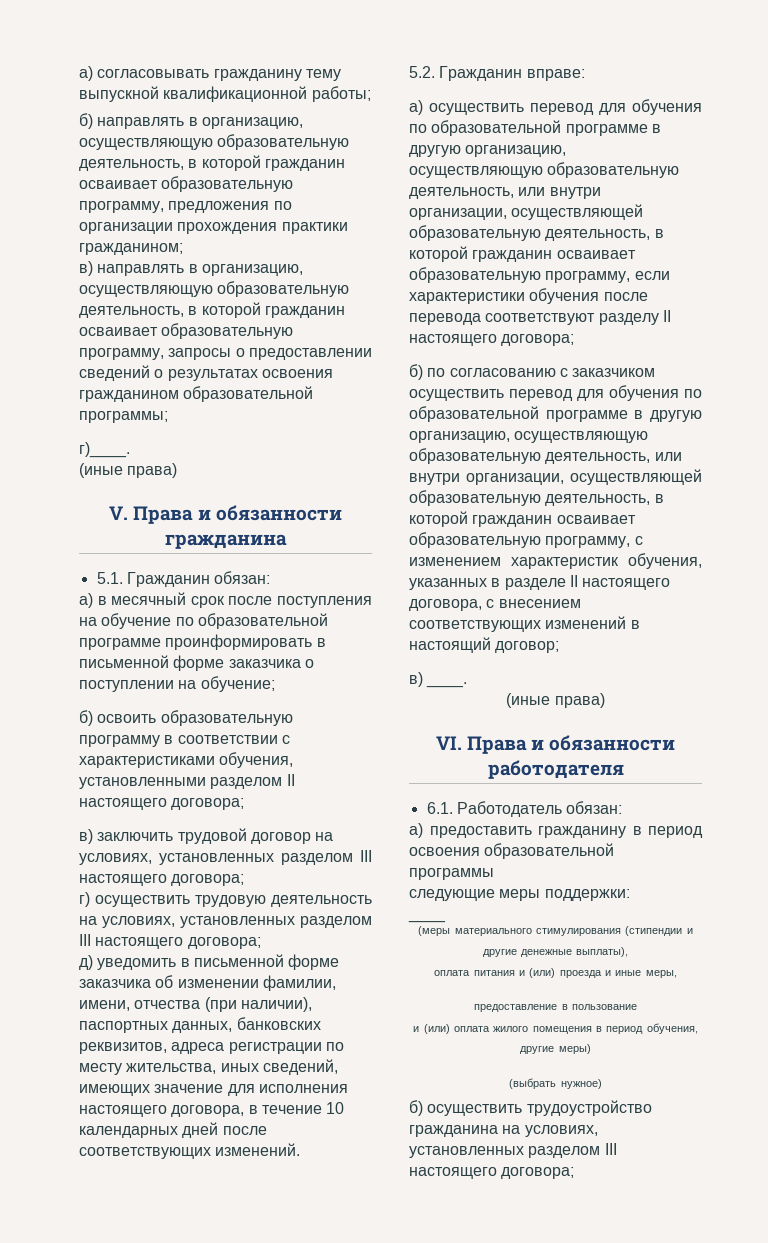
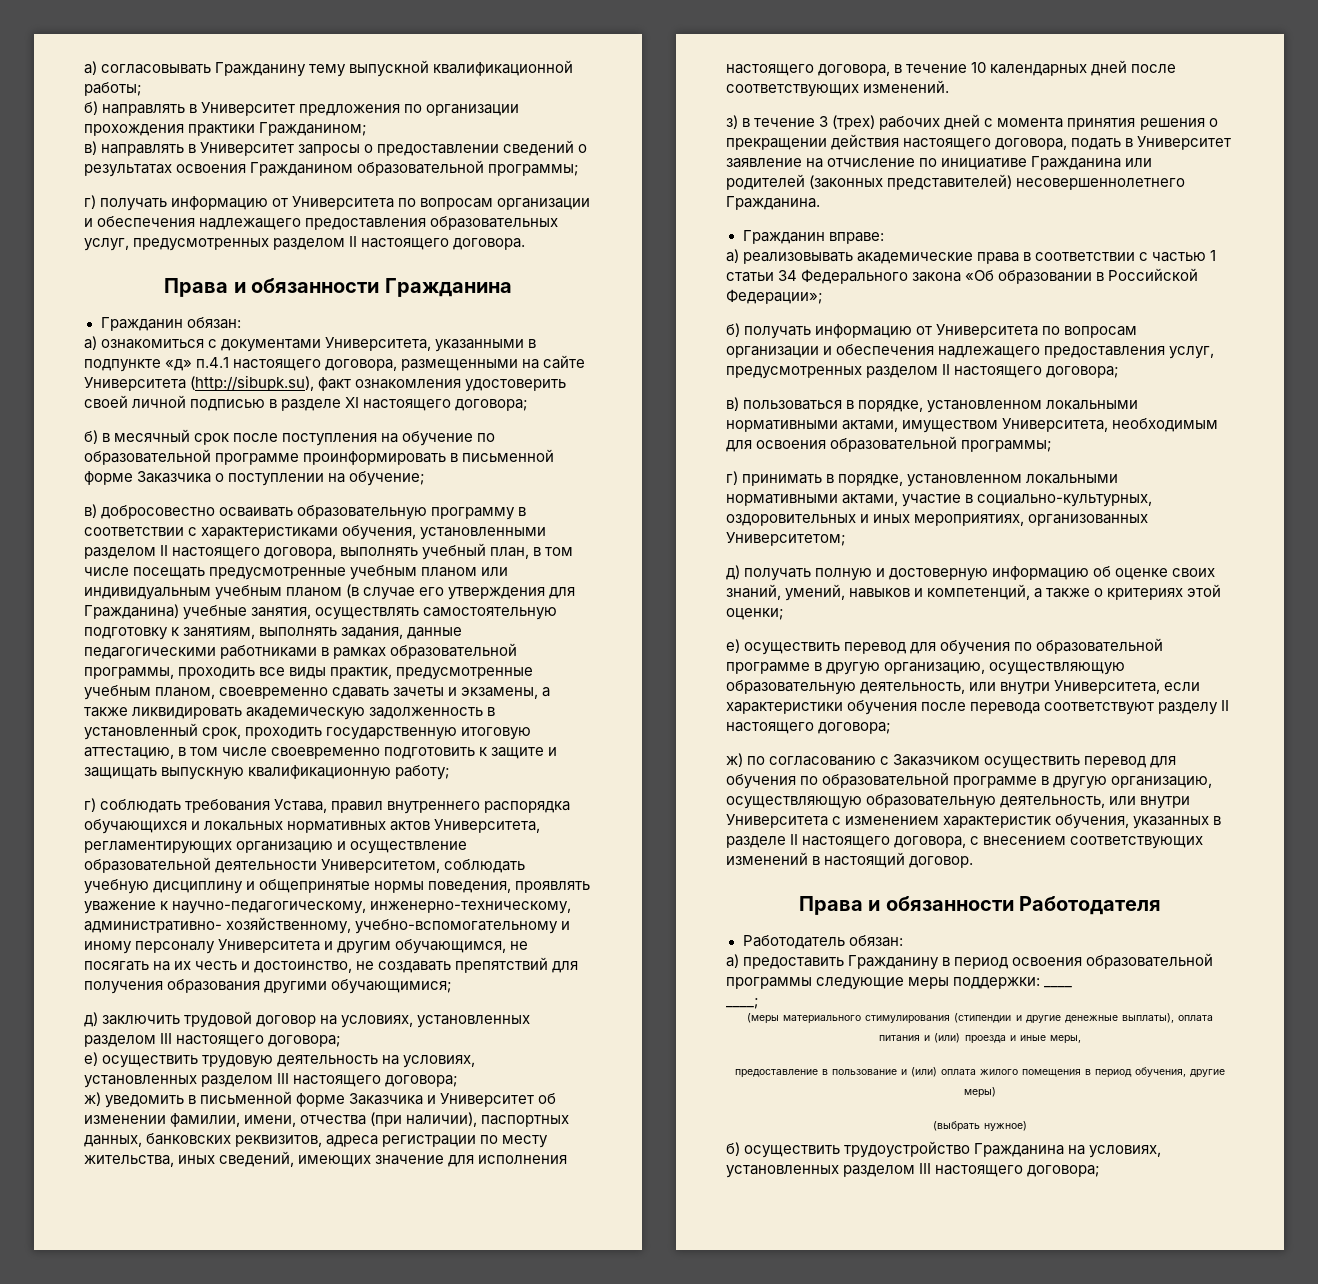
[213,69,302,81] гражданину -> [215,62,307,77] Гражданину
[201,117,303,129] [79,134,350,150] [79,155,345,171] [79,176,294,192] [79,201,164,213] организацию, осуществляющую образовательную деятельность, в которой гражданин осваивает образовательную программу, -> [201,102,296,116] Университет
[79,243,183,255] гражданином; -> [259,122,368,136] Гражданином;
[201,264,303,276] [79,281,350,297] [79,302,345,318] [79,323,294,339] [79,348,164,360] организацию, осуществляющую образовательную деятельность, в которой гражданин осваивает образовательную программу, -> [200,142,295,156] Университет
[79,386,314,402] [79,411,168,423] [79,442,130,458] [79,463,178,478] [109,505,342,524] [165,534,287,549] [96,572,123,584] гражданином образовательной программы; // г)____. // (иные права) // V. Права и обязанности гражданина // 5.1. -> [250,160,580,176] [84,195,591,211] [84,216,559,230] [84,236,526,251] [164,278,512,297] Гражданином образовательной программы; // г) получать информацию от Университета по вопросам организации и обеспечения надлежащего предоставления образовательных услуг, предусмотренных разделом II настоящего договора. // Права и обязанности Гражданина //
(93, 600) none -> [101,337,537,352] [84,355,586,372] [84,375,567,392] [84,395,529,411] [84,430,98,444] ознакомиться с документами Университета, указанными в подпункте «д» п.4.1 настоящего договора, размещенными на сайте Университета (http://sibupk.su), факт ознакомления удостоверить своей личной подписью в разделе XI настоящего договора; // б)
[228,659,301,668] заказчика -> [137,471,212,483] Заказчика
[79,710,157,726] б) освоить -> [84,504,294,519] в) добросовестно осваивать
[171,798,245,810] [79,829,93,844] договора; // в) -> [264,543,574,560] [84,565,509,580] [84,584,576,600] [84,604,558,620] [84,627,463,640] [84,643,518,659] [84,667,534,680] [84,685,551,700] [84,707,496,720] [84,723,532,740] [84,747,558,759] [84,765,451,780] [84,798,571,814] [84,819,541,834] [84,841,468,854] [84,857,526,873] [84,879,591,894] [84,901,572,914] [84,917,571,934] [84,939,529,954] [84,957,579,973] [84,979,453,994] [84,1012,98,1027] договора, выполнять учебный план, в том числе посещать предусмотренные учебным планом или индивидуальным учебным планом (в случае его утверждения для Гражданина) учебные занятия, осуществлять самостоятельную подготовку к занятиям, выполнять задания, данные педагогическими работниками в рамках образовательной программы, проходить все виды практик, предусмотренные учебным планом, своевременно сдавать зачеты и экзамены, а также ликвидировать академическую задолженность в установленный срок, проходить государственную итоговую аттестацию, в том числе своевременно подготовить к защите и защищать выпускную квалификационную работу; // г) соблюдать требования Устава, правил внутреннего распорядка обучающихся и локальных нормативных актов Университета, регламентирующих организацию и осуществление образовательной деятельности Университетом, соблюдать учебную дисциплину и общепринятые нормы поведения, проявлять уважение к научно-педагогическому, инженерно-техническому, административно- хозяйственному, учебно-вспомогательному и иному персоналу Университета и другим обучающимся, не посягать на их честь и достоинство, не создавать препятствий для получения образования другими обучающимися; // д)
[79,892,90,907] г) -> [84,1052,98,1066] е)
[79,955,93,970] д) -> [84,1092,101,1106] ж)
[79,979,151,988] заказчика -> [349,1093,535,1107] Заказчика и Университет
[409,66,585,81] [409,100,423,115] 5.2. Гражданин вправе: // а) -> [726,114,1218,130] [726,134,1232,150] [726,156,1153,170] [726,174,1186,190] [726,196,820,210] [742,230,884,244] [726,249,1217,264] [726,268,1199,284] [726,289,823,304] [726,323,1138,339] [726,344,1215,359] [726,364,1120,379] [726,397,1139,413] [726,418,1219,433] [726,436,1053,452] [726,471,1119,487] [726,494,1153,507] [726,514,1149,526] [726,532,846,546] [726,565,1216,581] [726,584,1222,601] [726,608,784,620] [726,639,740,653] з) в течение 3 (трех) рабочих дней с момента принятия решения о прекращении действия настоящего договора, подать в Университет заявление на отчисление по инициативе Гражданина или родителей (законных представителей) несовершеннолетнего Гражданина. // Гражданин вправе: // а) реализовывать академические права в соответствии с частью 1 статьи 34 Федерального закона «Об образовании в Российской Федерации»; // б) получать информацию от Университета по вопросам организации и обеспечения надлежащего предоставления услуг, предусмотренных разделом II настоящего договора; // в) пользоваться в порядке, установленном локальными нормативными актами, имуществом Университета, необходимым для освоения образовательной программы; // г) принимать в порядке, установленном локальными нормативными актами, участие в социально-культурных, оздоровительных и иных мероприятиях, организованных Университетом; // д) получать полную и достоверную информацию об оценке своих знаний, умений, навыков и компетенций, а также о критериях этой оценки; // е)
[409,204,644,220] [409,225,664,241] [409,246,636,262] [409,267,631,283] организации, осуществляющей образовательную деятельность, в которой гражданин осваивает образовательную программу, -> [1054,680,1161,694] Университета,
[409,364,423,380] б) -> [726,753,743,767] ж)
[572,368,656,377] заказчиком -> [893,754,981,766] Заказчиком
[466,469,702,485] [409,490,664,506] [409,511,636,527] [409,532,631,548] организации, осуществляющей образовательную деятельность, в которой гражданин осваивает образовательную программу, -> [726,814,828,828] Университета
[495,641,560,653] [409,672,468,688] [506,693,605,708] [435,735,676,754] [487,760,624,779] [426,802,453,814] договор; // в) ____. // (иные права) // VI. Права и обязанности работодателя // 6.1. -> [909,856,974,868] [798,896,1162,915] договор. // Права и обязанности Работодателя //
[538,826,626,838] гражданину -> [848,955,940,970] Гражданину
(494, 874) // -> (812, 983) none
[408,919,446,923] // ____ -> [1044,986,1073,988] [726,998,759,1009] ____ // ____;
(629, 952) // -> (1174, 1018) none
(637, 1007) // -> (897, 1072) none
[409,1125,498,1137] гражданина -> [974,1143,1065,1157] Гражданина

